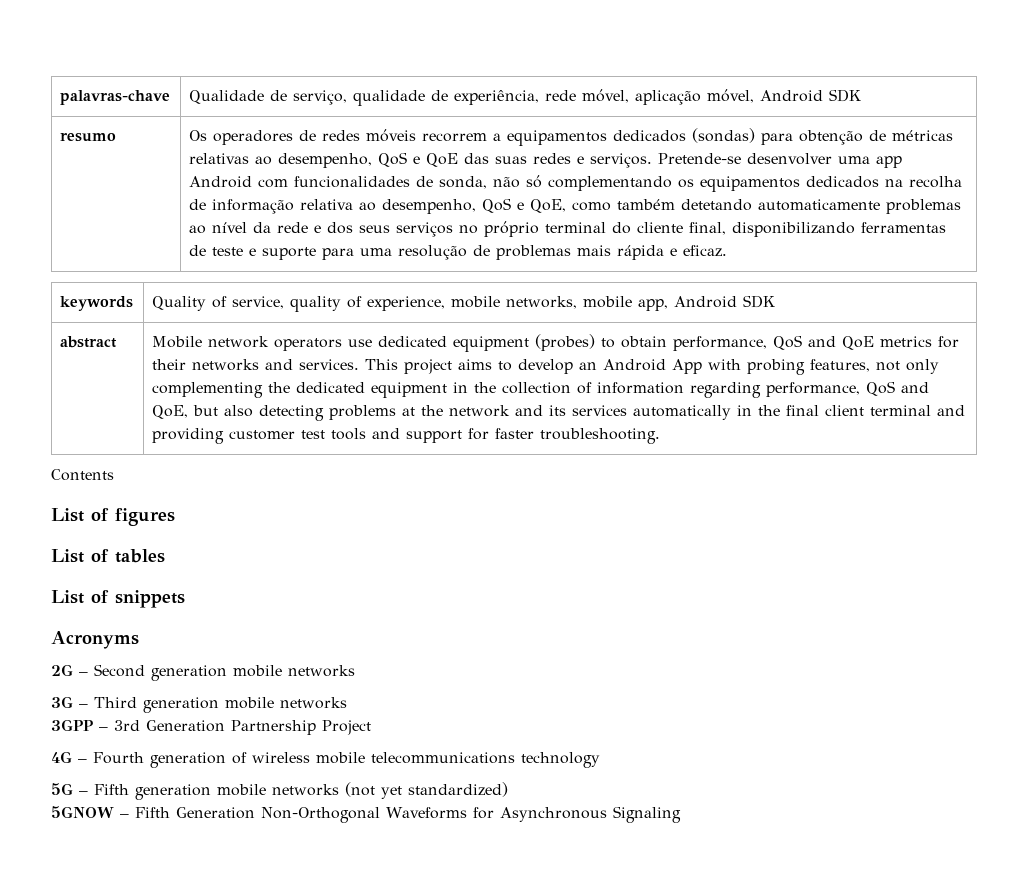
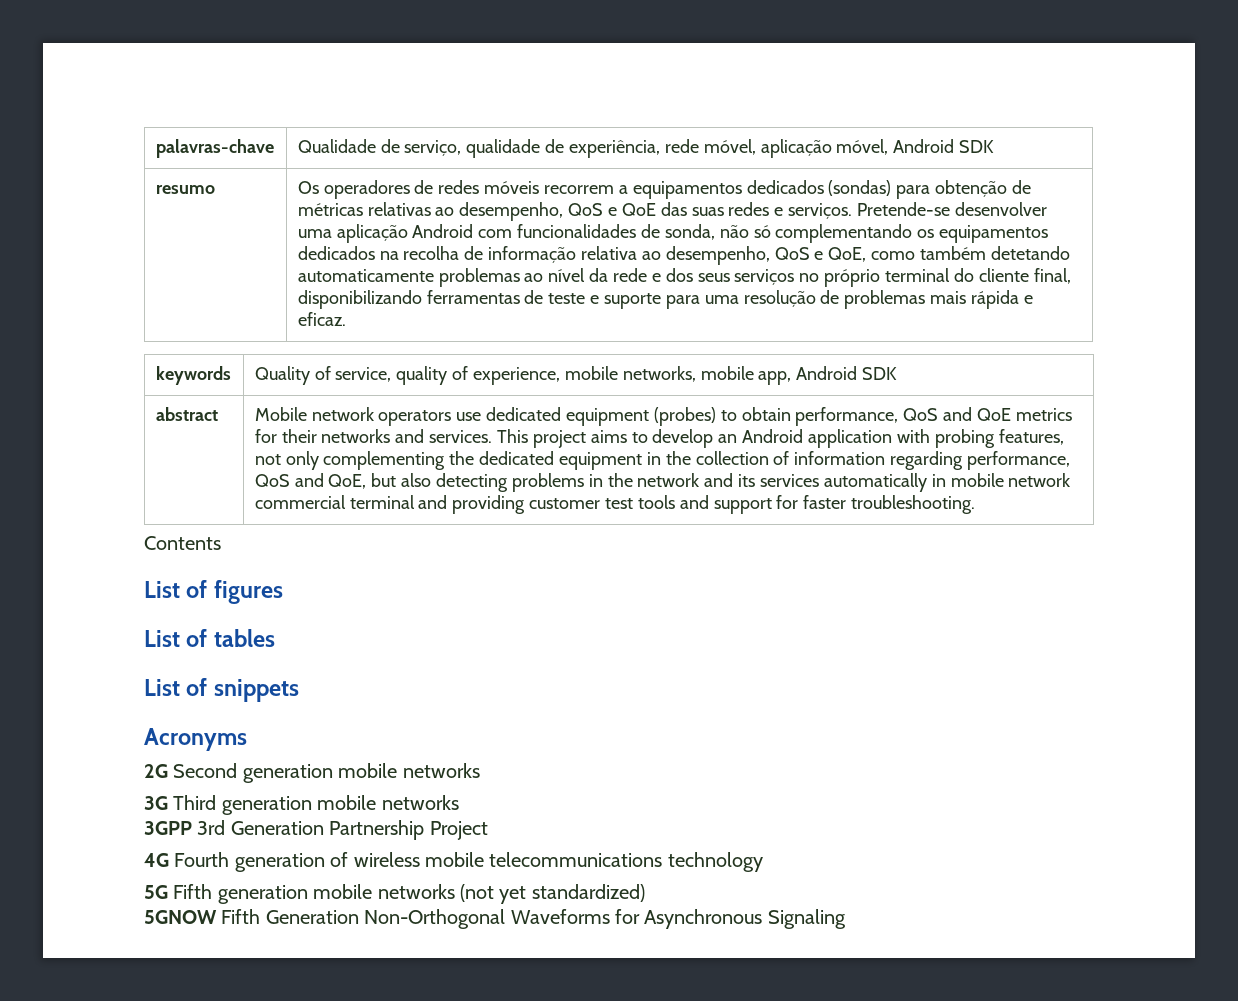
[876,156,903,168] app -> [336,224,408,243] aplicação
[672,359,703,374] App -> [807,429,892,448] application
[402,407,416,416] at -> [588,474,603,487] in
[758,405,865,416] the final client -> [950,473,1071,487] [254,495,346,509] mobile network commercial
[79,672,88,676] – -> (168, 771) none
[79,704,88,708] – -> (168, 803) none
[99,727,108,731] – -> (192, 828) none
[78,759,87,763] – -> (169, 860) none
[79,791,88,795] – -> (168, 892) none
[120,814,129,818] – -> (217, 917) none

